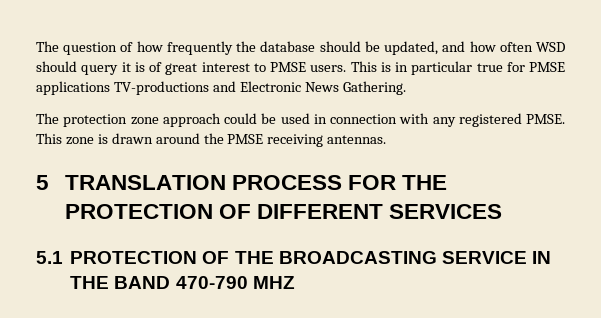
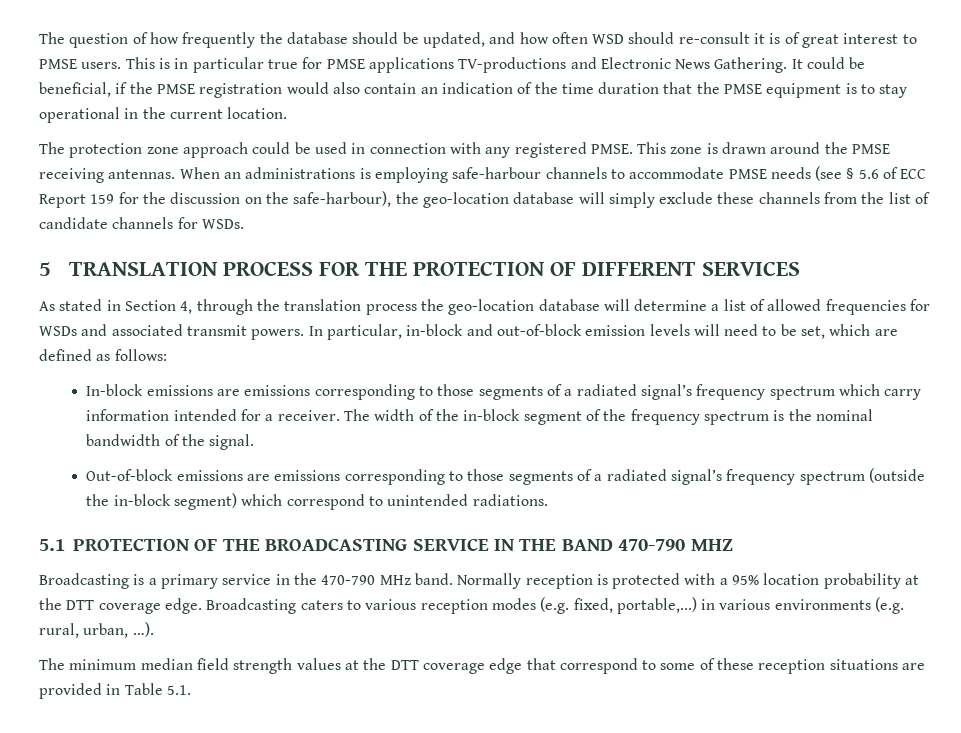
[81,65,119,75] query -> [678,32,750,44] re-consult
(406, 88) none -> [791,57,866,69] [39,82,908,98] [39,107,288,123] It could be beneficial, if the PMSE registration would also contain an indication of the time duration that the PMSE equipment is to stay operational in the current location.
(387, 139) none -> [179,166,927,183] [39,191,931,208] [39,217,244,229] When an administrations is employing safe-harbour channels to accommodate PMSE needs (see § 5.6 of ECC Report 159 for the discussion on the safe-harbour), the geo-location database will simply exclude these channels from the list of candidate channels for WSDs.
(502, 211) none -> [39,299,931,315] [39,324,898,340] [39,349,167,361] [86,384,922,400] [86,409,873,425] [86,434,255,450] [86,468,925,485] [86,493,548,510] // As stated in Section 4, through the translation process the geo-location database will determine a list of allowed frequencies for WSDs and associated transmit powers. In particular, in-block and out-of-block emission levels will need to be set, which are defined as follows: // In-block emissions are emissions corresponding to those segments of a radiated signal’s frequency spectrum which carry information intended for a receiver. The width of the in-block segment of the frequency spectrum is the nominal bandwidth of the signal. // Out-of-block emissions are emissions corresponding to those segments of a radiated signal’s frequency spectrum (outside the in-block segment) which correspond to unintended radiations.
(295, 282) none -> [39,573,920,589] [39,597,905,614] [39,622,154,638] [39,658,926,674] [39,683,191,699] // Broadcasting is a primary service in the 470-790 MHz band. Normally reception is protected with a 95% location probability at the DTT coverage edge. Broadcasting caters to various reception modes (e.g. fixed, portable,...) in various environments (e.g. rural, urban, …). // The minimum median field strength values at the DTT coverage edge that correspond to some of these reception situations are provided in Table 5.1.

